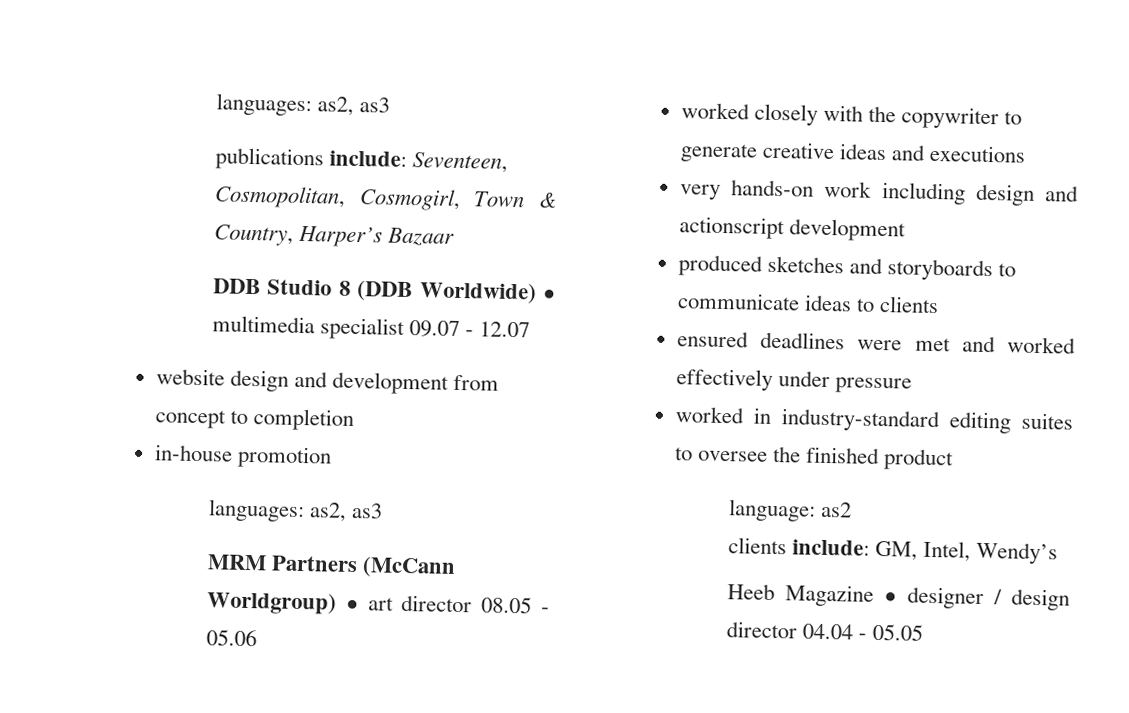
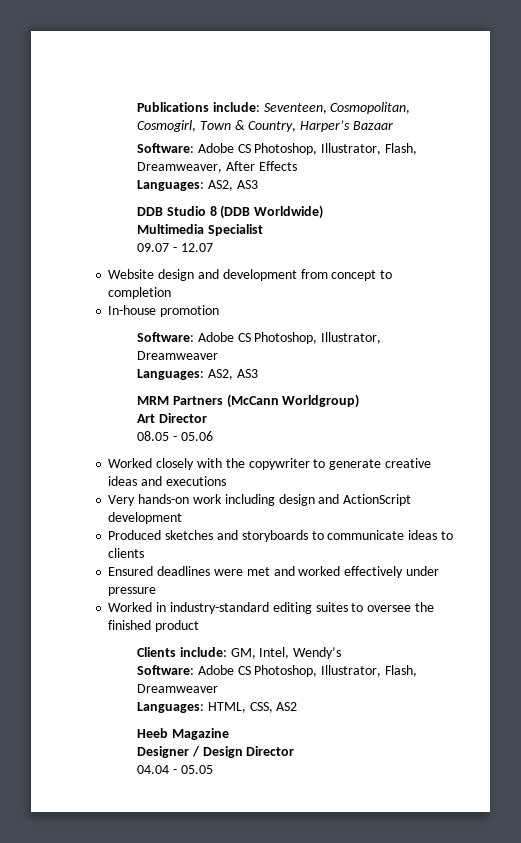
[216,93,391,117] [215,147,325,171] languages: as2, as3 // publications -> [136,102,209,112] Publications
(456, 236) none -> [136,143,417,155] [136,161,297,173] [136,180,258,191] // Software: Adobe CS Photoshop, Illustrator, Flash, Dreamweaver, After Effects // Languages: AS2, AS3
[543,289,556,300] [212,315,406,340] • multimedia specialist -> [136,224,263,236] // Multimedia Specialist //
[155,368,225,386] website -> [108,269,155,279] Website
[153,444,233,462] in-house -> [108,305,157,315] In-house
[208,499,384,523] languages: as2, as3 -> [136,332,382,344] [136,351,218,360] [136,369,258,380] Software: Adobe CS Photoshop, Illustrator, Dreamweaver // Languages: AS2, AS3
[345,594,473,613] • art director -> [136,413,207,423] // Art Director //
[680,102,750,120] worked -> [108,458,153,468] Worked
[679,184,721,200] very -> [108,495,136,506] Very
[678,216,785,240] actionscript -> [343,494,412,506] ActionScript
[677,254,763,277] produced -> [108,530,162,540] Produced
[676,330,749,348] ensured -> [108,566,154,576] Ensured
[674,406,745,424] worked -> [108,602,153,612] Worked
[728,499,853,522] [728,537,788,555] language: as2 // clients -> [136,647,176,657] Clients
[727,583,1070,611] [726,621,798,639] Heeb Magazine • designer / design director -> [136,665,417,677] [136,684,218,693] [136,702,298,713] [136,728,229,740] [136,746,295,758] Software: Adobe CS Photoshop, Illustrator, Flash, Dreamweaver // Languages: HTML, CSS, AS2 // Heeb Magazine // Designer / Design Director //

